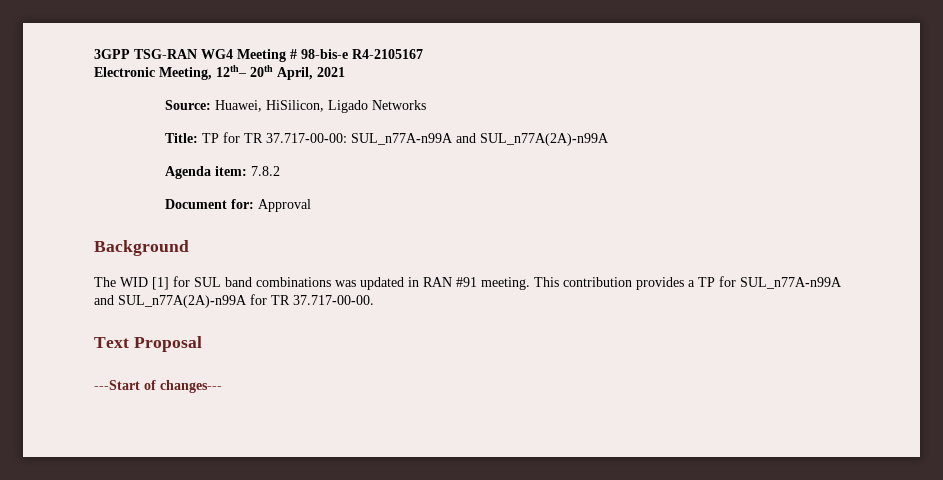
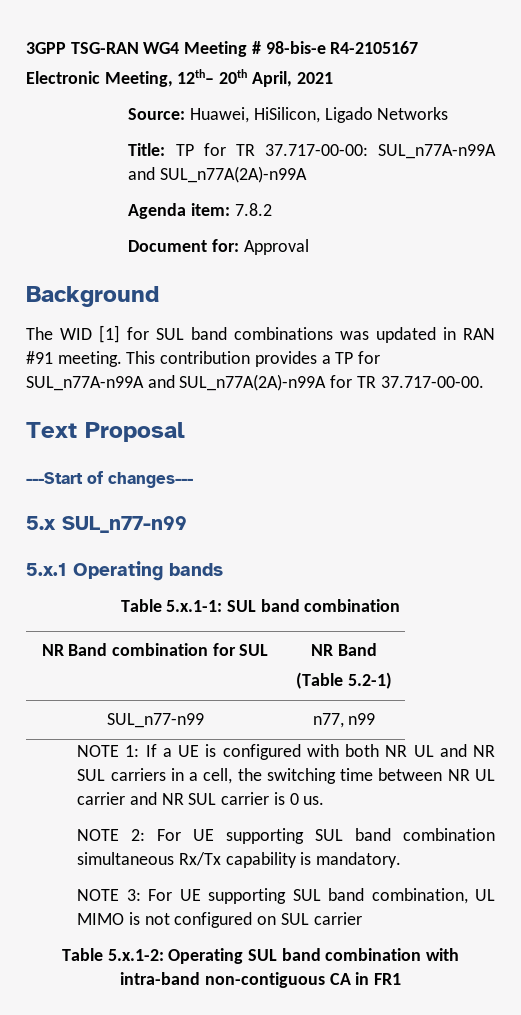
(222, 386) none -> [26,516,187,533] [26,561,223,581] [120,599,401,612] [41,643,269,656] [311,643,377,656] [296,672,392,689] [106,713,204,728] [312,713,376,728] [77,744,495,760] [77,768,496,784] [77,792,325,805] [77,828,495,844] [77,852,402,868] [77,888,495,904] [77,912,362,928] [61,948,460,964] [120,972,401,988] // 5.x SUL_n77-n99 // 5.x.1 Operating bands // Table 5.x.1-1: SUL band combination // NR Band combination for SUL | NR Band // (Table 5.2-1) // SUL_n77-n99 | n77, n99 // NOTE 1: If a UE is configured with both NR UL and NR SUL carriers in a cell, the switching time between NR UL carrier and NR SUL carrier is 0 us. // NOTE 2: For UE supporting SUL band combination simultaneous Rx/Tx capability is mandatory. // NOTE 3: For UE supporting SUL band combination, UL MIMO is not configured on SUL carrier // Table 5.x.1-2: Operating SUL band combination with intra-band non-contiguous CA in FR1

